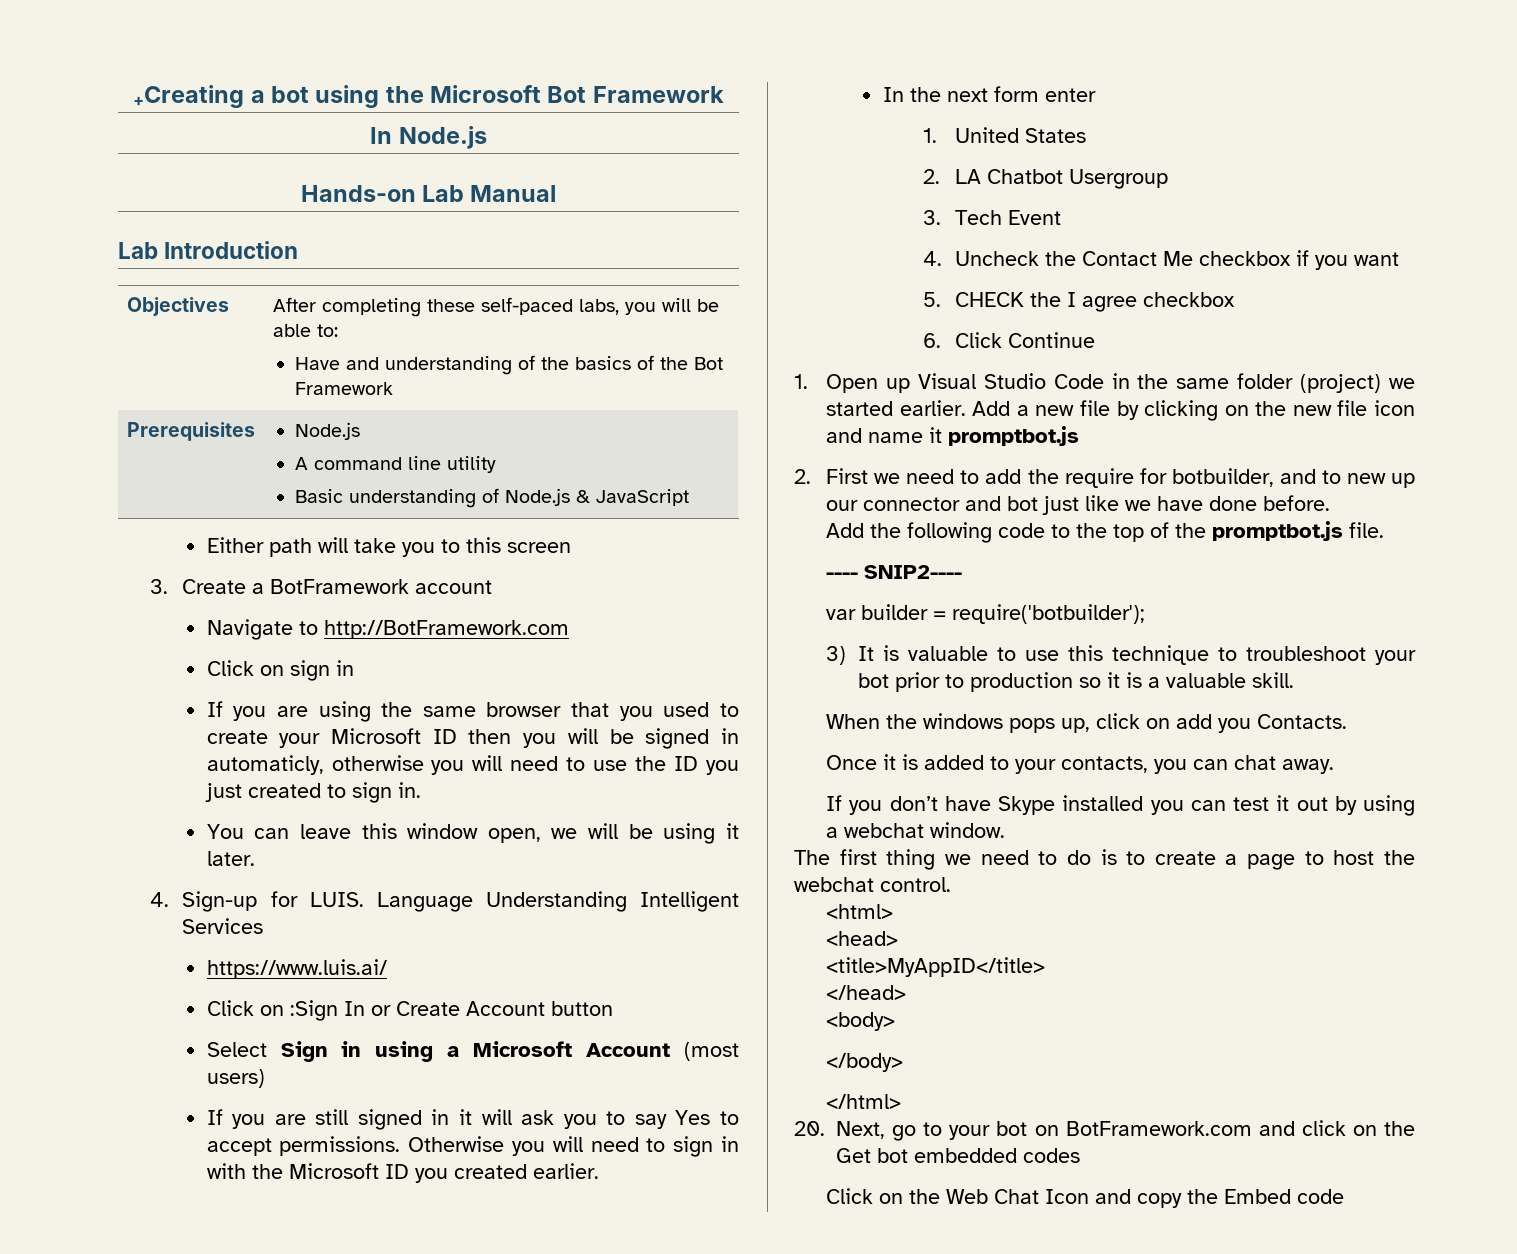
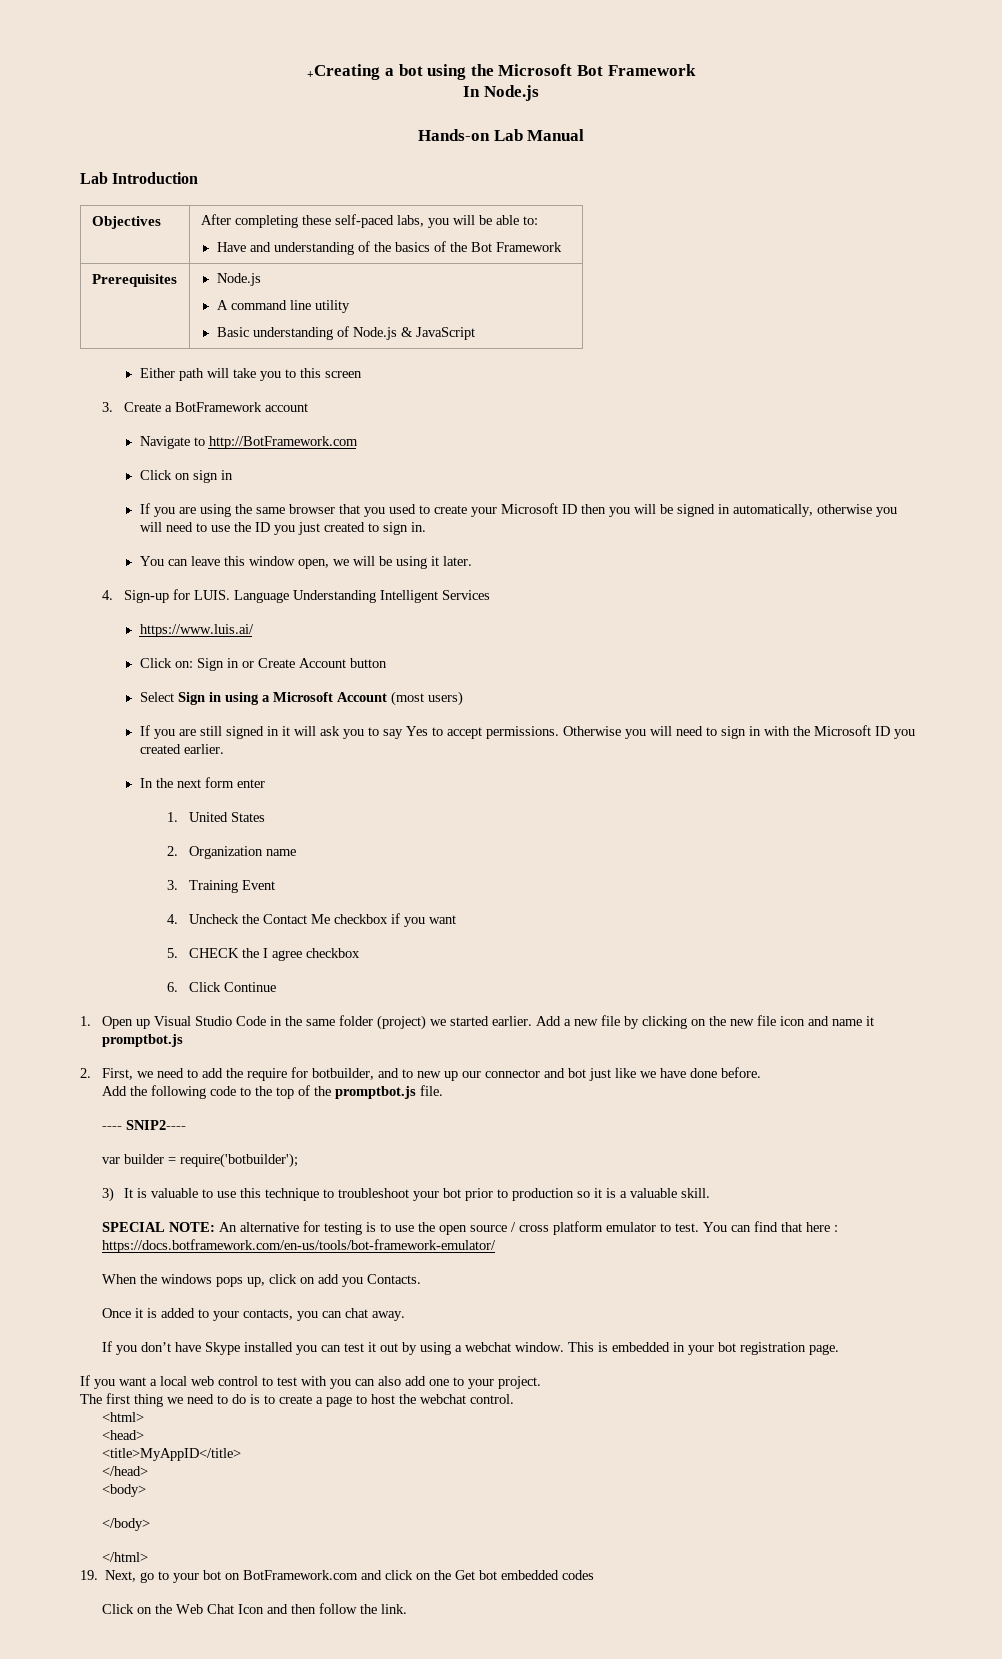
[206,755,324,775] automaticly, -> [732,504,813,517] automatically,
[259,1000,365,1021] on :Sign In -> [174,658,239,671] on: Sign in
[954,169,1168,189] [922,210,1002,225] LA Chatbot Usergroup // 3. Tech -> [188,846,296,859] [167,880,238,893] Organization name // 3. Training
[826,468,869,484] First -> [101,1068,133,1080] First,
(1295, 680) none -> [101,1221,838,1235] [101,1239,496,1253] // SPECIAL NOTE: An alternative for testing is to use the open source / cross platform emulator to test. You can find that here : https://docs.botframework.com/en-us/tools/bot-framework-emulator/
(1006, 830) none -> [567,1342,839,1355] [80,1375,541,1389] This is embedded in your bot registration page. // If you want a local web control to test with you can also add one to your project.
[794,1121,825,1136] 20. -> [80,1570,98,1580] 19.
[1137,1189,1345,1208] copy the Embed code -> [290,1603,407,1614] then follow the link.

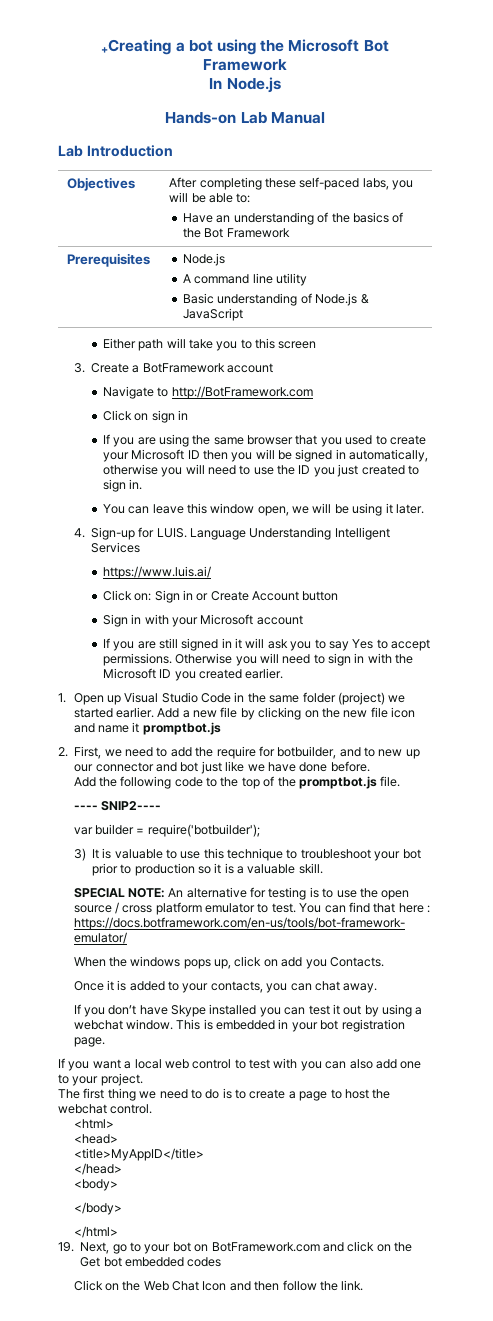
[249,242,271,252] and -> [216,215,231,223] an
[139,691,463,706] Select Sign in using a Microsoft Account (most users) -> [102,614,303,627] Sign in with your Microsoft account
[139,777,265,788] [167,812,265,822] [167,846,296,859] [167,880,275,893] [167,913,456,927] [167,948,360,961] [167,982,276,992] // In the next form enter // 1. United States // 2. Organization name // 3. Training Event // 4. Uncheck the Contact Me checkbox if you want // 5. CHECK the I agree checkbox // 6. Click Continue -> (284, 673) none

